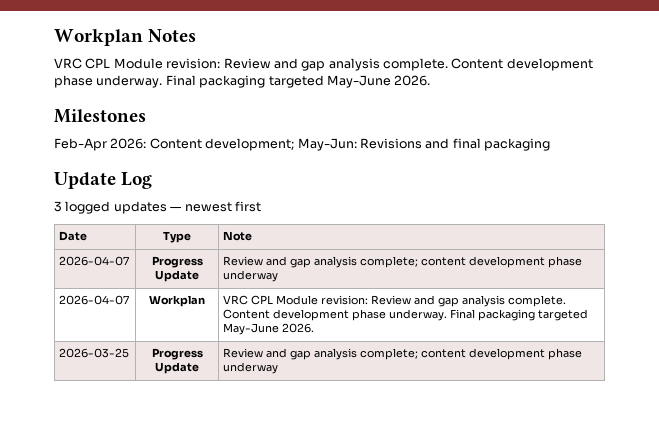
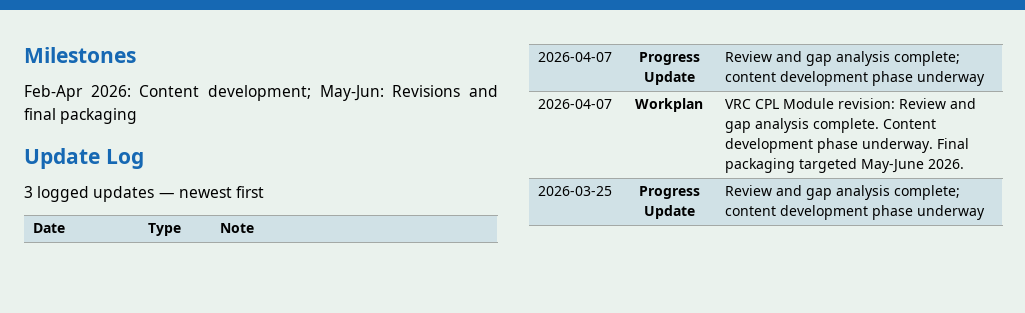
[54,29,197,46] [54,58,593,71] [54,75,431,88] Workplan Notes // VRC CPL Module revision: Review and gap analysis complete. Content development phase underway. Final packaging targeted May-June 2026. // -> (24, 55) none

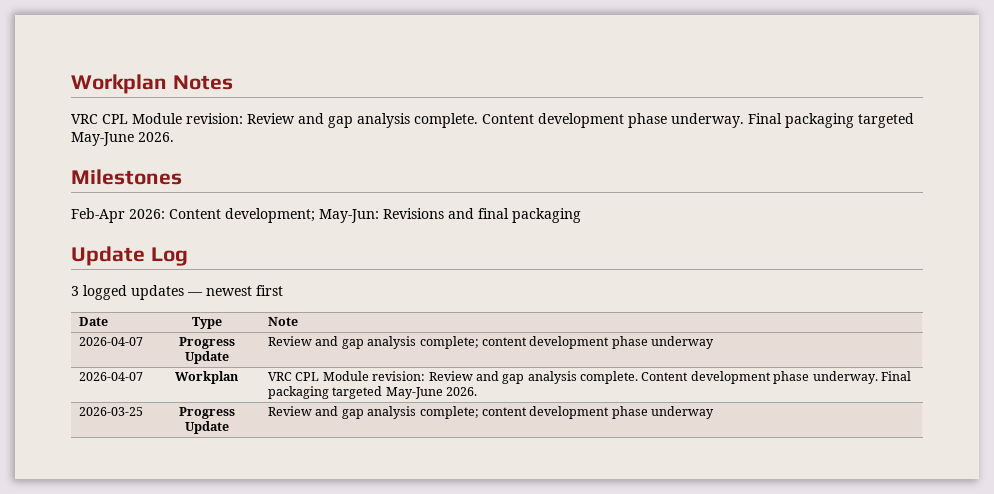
(24, 55) none -> [71,74,233,94] [71,113,914,128] [71,132,174,146] Workplan Notes // VRC CPL Module revision: Review and gap analysis complete. Content development phase underway. Final packaging targeted May-June 2026. //

